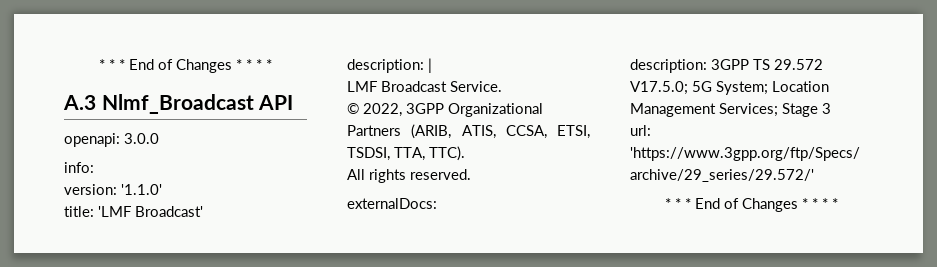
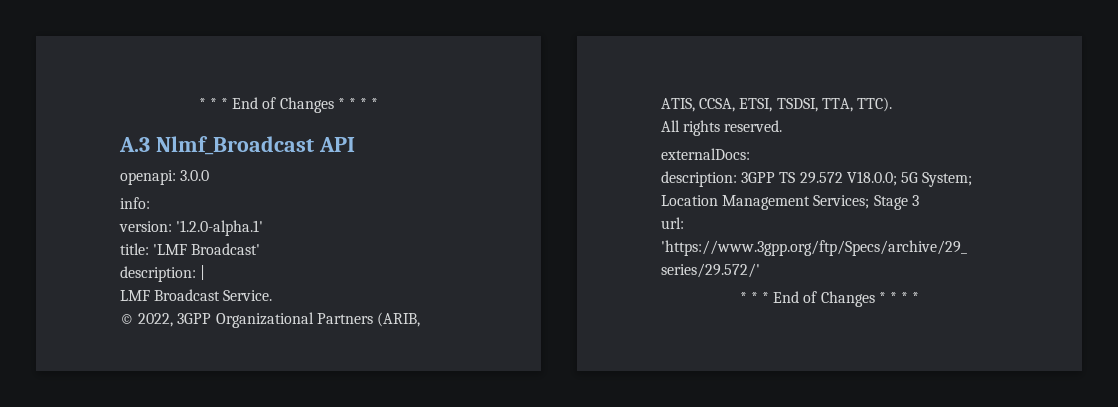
[121,184,162,195] '1.1.0' -> [176,220,264,236] '1.2.0-alpha.1'
[630,81,688,95] V17.5.0; -> [846,171,897,186] V18.0.0;

